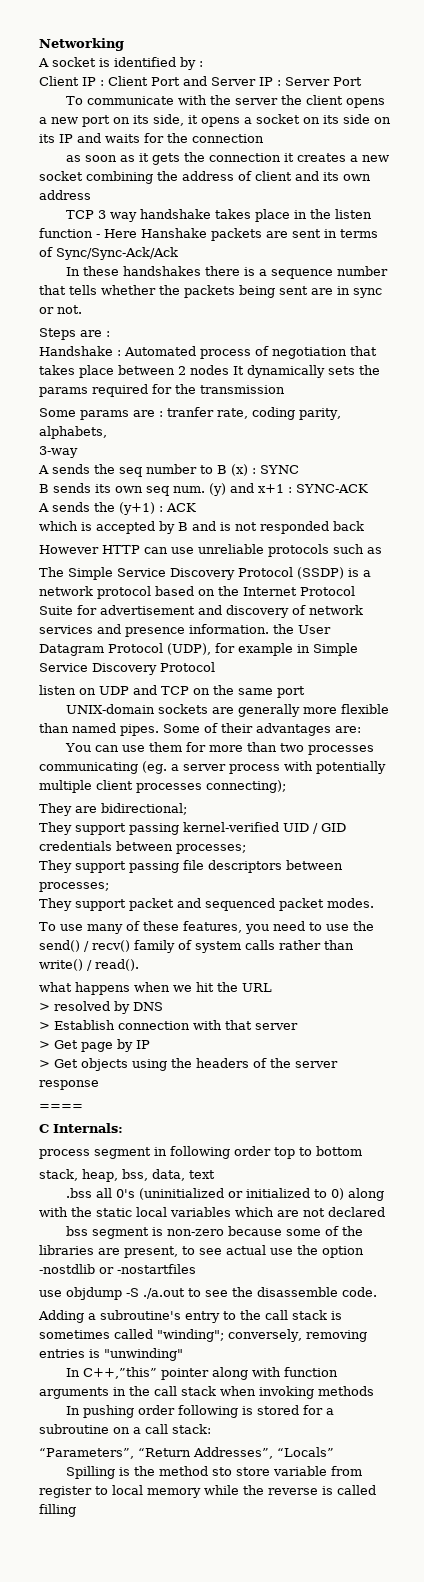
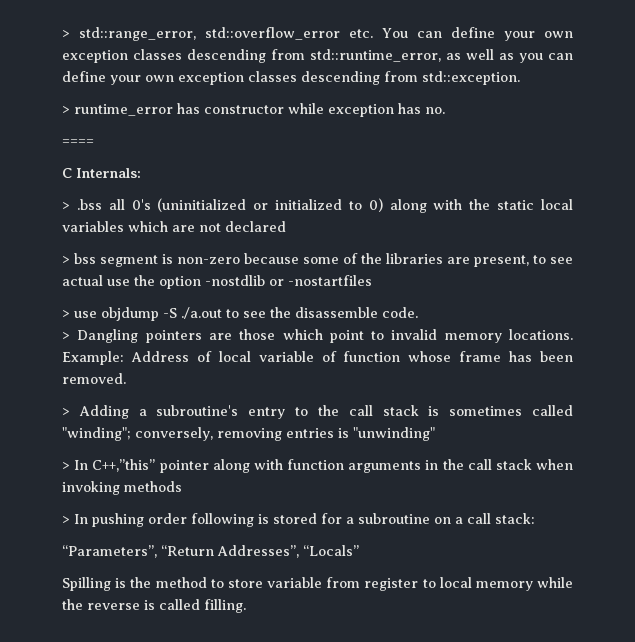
[39,38,124,51] [38,57,203,70] [39,76,362,86] [65,95,385,108] [39,114,391,127] [39,133,264,143] [65,152,389,165] [39,171,371,184] [39,190,91,200] [65,209,372,222] [39,228,378,241] [39,247,178,260] [65,266,388,279] [39,285,382,298] [39,305,82,314] [39,328,110,340] [39,346,377,359] [39,365,380,378] [39,384,285,397] [39,407,341,420] [39,426,107,439] [39,446,78,458] [38,464,299,477] [39,483,368,496] [38,502,196,515] [39,521,364,534] [39,544,382,557] [39,567,371,580] [39,586,355,599] [39,605,363,618] [39,624,331,637] [39,643,358,656] [39,662,215,675] [39,685,305,698] [65,704,389,717] [39,723,361,736] [64,742,374,755] [39,761,386,774] [39,780,286,793] [39,803,187,816] [39,822,346,835] [39,841,246,854] [39,860,343,873] [39,882,109,892] [39,898,374,911] [39,921,374,934] [39,940,354,953] [39,959,139,971] [39,982,272,995] [39,1001,163,1014] [39,1020,298,1030] [39,1039,150,1052] [39,1058,338,1071] [39,1080,99,1090] [39,1104,83,1110] [39,1123,123,1133] [39,1146,362,1159] [39,1169,215,1182] Networking // A socket is identified by : // Client IP : Client Port and Server IP : Server Port // To communicate with the server the client opens a new port on its side, it opens a socket on its side on its IP and waits for the connection // as soon as it gets the connection it creates a new socket combining the address of client and its own address // TCP 3 way handshake takes place in the listen function - Here Hanshake packets are sent in terms of Sync/Sync-Ack/Ack // In these handshakes there is a sequence number that tells whether the packets being sent are in sync or not. // Steps are : // Handshake : Automated process of negotiation that takes place between 2 nodes It dynamically sets the params required for the transmission // Some params are : tranfer rate, coding parity, alphabets, // 3-way // A sends the seq number to B (x) : SYNC // B sends its own seq num. (y) and x+1 : SYNC-ACK // A sends the (y+1) : ACK // which is accepted by B and is not responded back // However HTTP can use unreliable protocols such as // The Simple Service Discovery Protocol (SSDP) is a network protocol based on the Internet Protocol Suite for advertisement and discovery of network services and presence information. the User Datagram Protocol (UDP), for example in Simple Service Discovery Protocol // listen on UDP and TCP on the same port // UNIX-domain sockets are generally more flexible than named pipes. Some of their advantages are: // You can use them for more than two processes communicating (eg. a server process with potentially multiple client processes connecting); // They are bidirectional; // They support passing kernel-verified UID / GID credentials between processes; // They support passing file descriptors between processes; // They support packet and sequenced packet modes. // To use many of these features, you need to use the send() / recv() family of system calls rather than write() / read(). // what happens when we hit the URL // > resolved by DNS // > Establish connection with that server // > Get page by IP // > Get objects using the headers of the server response // ==== // C Internals: // process segment in following order top to bottom // stack, heap, bss, data, text // -> [62,27,573,41] [62,49,573,63] [62,71,520,85] [62,103,445,117] [62,139,94,146] [62,168,141,178] [62,202,70,210] > std::range_error, std::overflow_error etc. You can define your own exception classes descending from std::runtime_error, as well as you can define your own exception classes descending from std::exception. // > runtime_error has constructor while exception has no. // ==== // C Internals: // >
(385, 1212) none -> [62,256,70,264] >
(196, 1269) none -> [62,310,70,318] >
(377, 1292) none -> [62,329,573,343] [62,351,573,365] [62,373,126,384] [62,408,70,416] > Dangling pointers are those which point to invalid memory locations. Example: Address of local variable of function whose frame has been removed. // >
(183, 1354) none -> [62,462,70,470] >
(374, 1391) none -> [62,516,70,524] >
[211,1467,232,1476] sto -> [210,579,224,588] to
[39,1504,76,1517] filling -> [204,599,246,613] filling.

